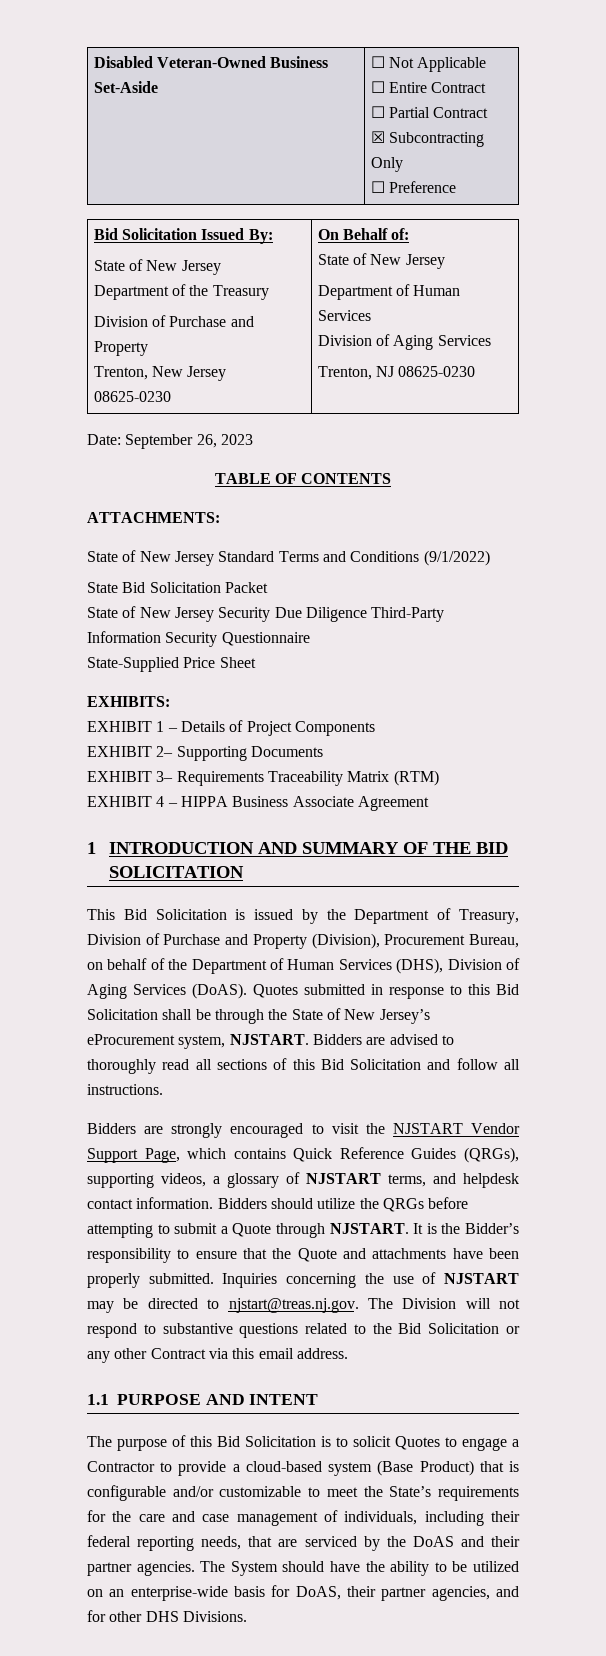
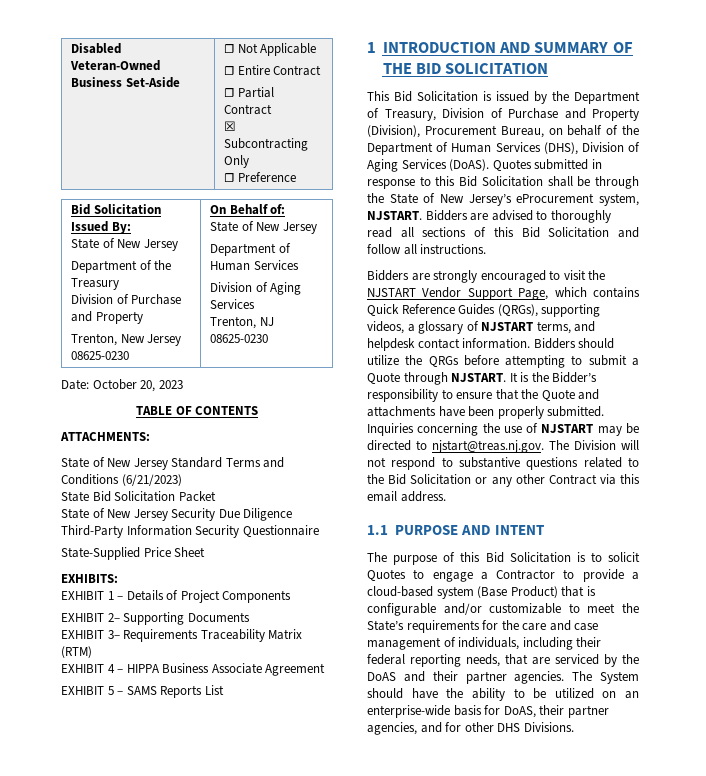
[125,434,217,449] September 26, -> [92,379,156,392] October 20,
[423,550,490,566] (9/1/2022) -> [121,474,182,486] (6/21/2023)
(429, 803) none -> [61,685,224,698] // EXHIBIT 5 – SAMS Reports List

